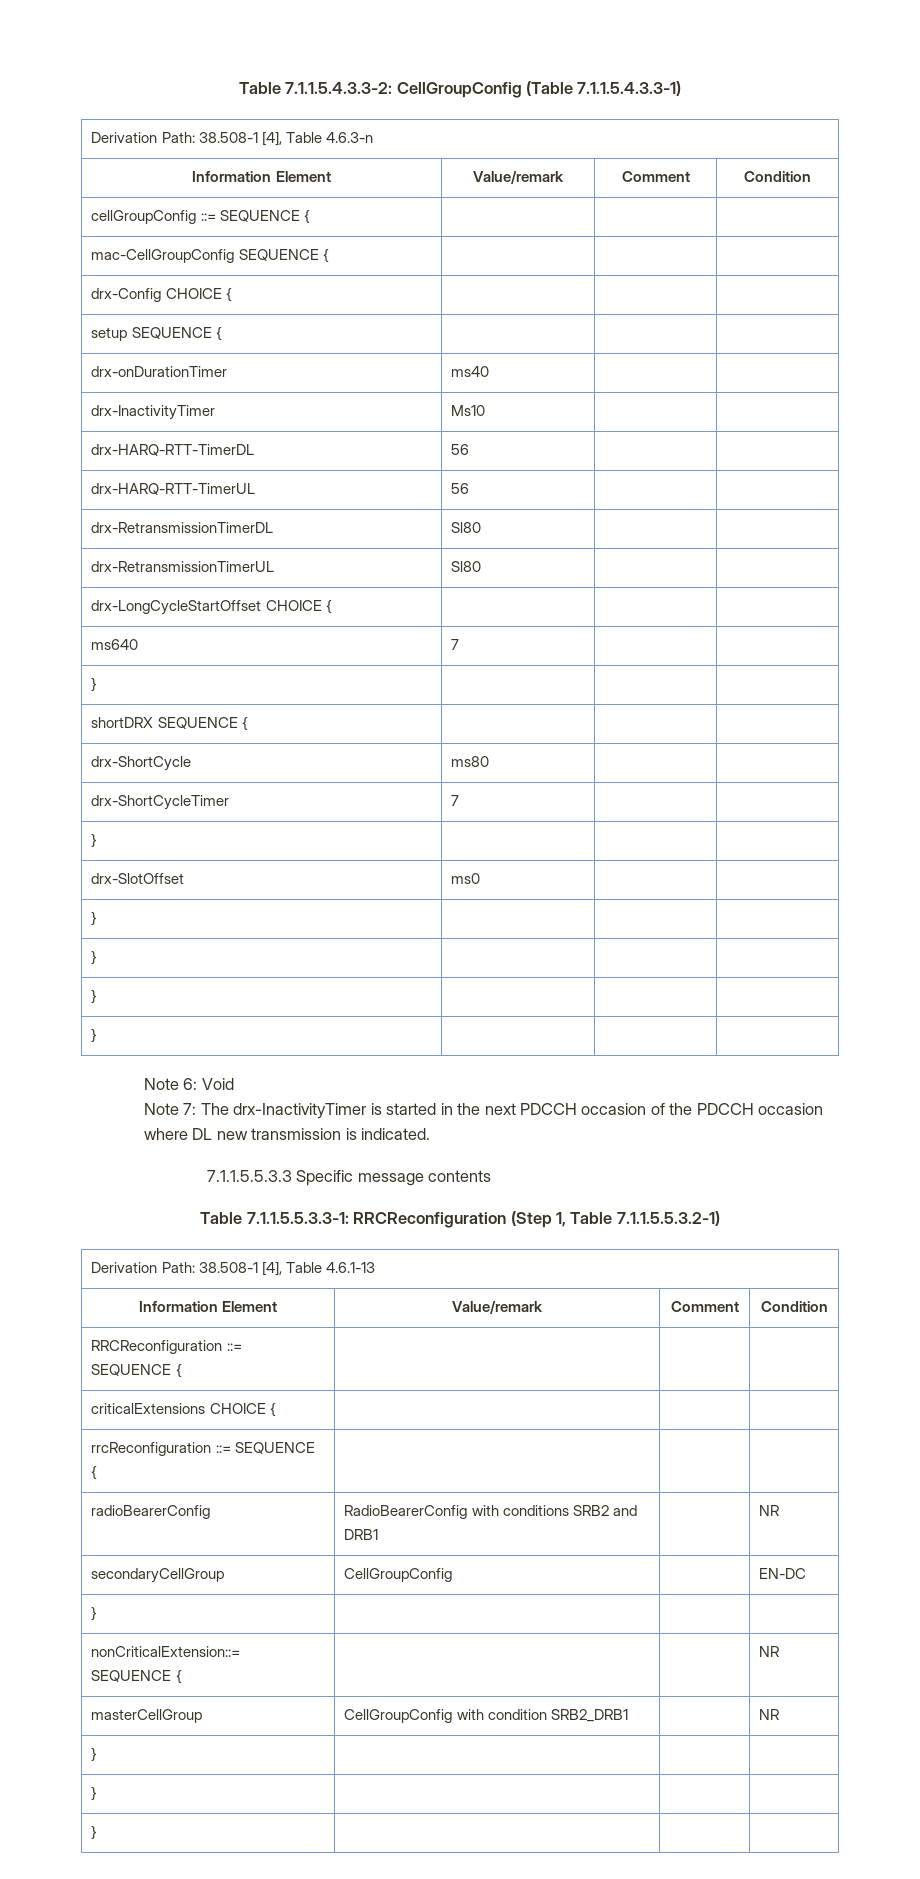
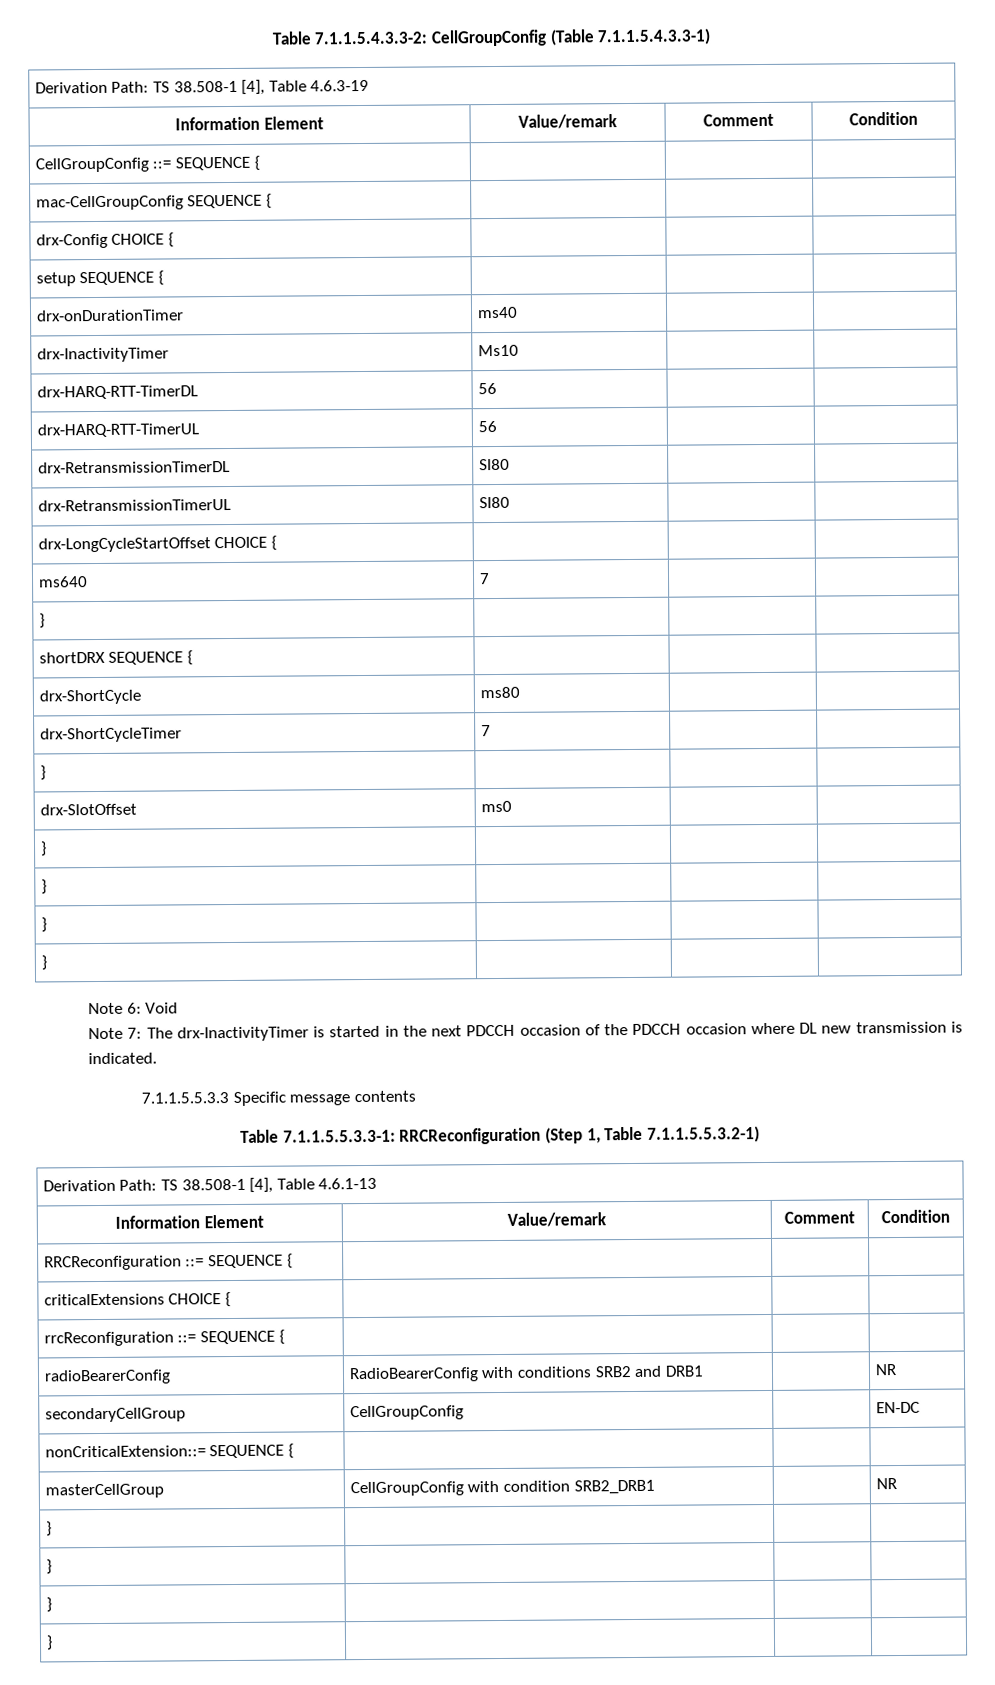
[198,131,373,146] [192,171,331,182] [473,170,564,184] [621,171,690,182] [744,171,811,182] [91,210,197,224] 38.508-1 [4], Table 4.6.3-n // Information Element | Value/remark | Comment | Condition // cellGroupConfig -> [153,79,370,95] [175,116,324,131] [518,114,618,129] [703,113,774,127] [849,111,918,126] [34,157,149,173] TS 38.508-1 [4], Table 4.6.3-19 // Information Element | Value/remark | Comment | Condition // CellGroupConfig
(195, 1267) none -> [161,1179,179,1191] TS
[91,1606,98,1621] // } | | | -> (920, 1407) none
[759,1646,780,1657] NR -> (295, 1451) none
(98, 1832) none -> [45,1635,53,1651] // } | | |

